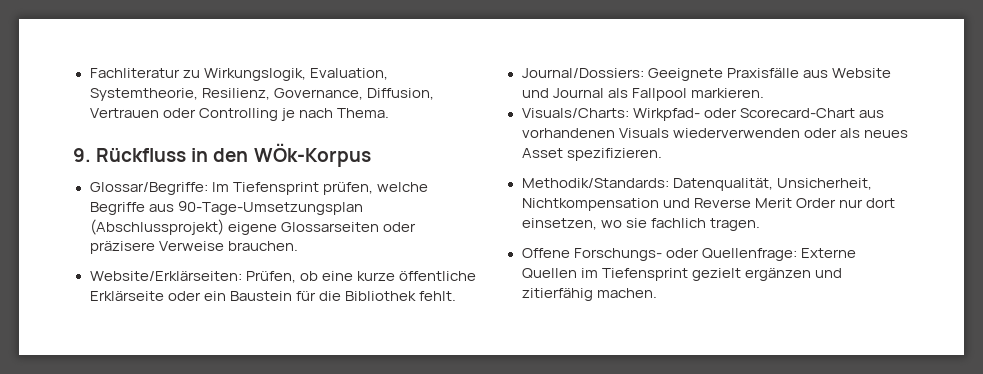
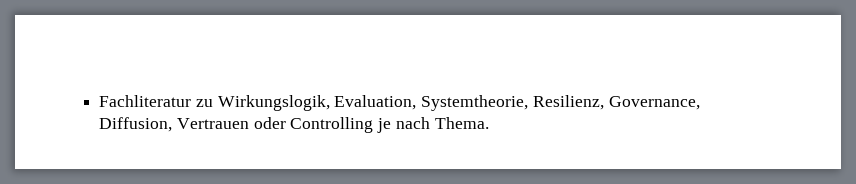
[73,143,371,167] [89,182,428,195] [89,201,363,215] [89,219,416,235] [89,241,298,254] [89,271,476,283] [89,291,456,301] [521,68,891,81] [521,88,764,101] [521,108,884,121] [521,128,908,138] [521,148,662,161] [521,178,872,191] [521,198,895,211] [521,218,760,231] [521,248,856,261] [521,268,842,281] [521,288,657,301] // 9. Rückfluss in den WÖk-Korpus // Glossar/Begriffe: Im Tiefensprint prüfen, welche Begriffe aus 90-Tage-Umsetzungsplan (Abschlussprojekt) eigene Glossarseiten oder präzisere Verweise brauchen. // Website/Erklärseiten: Prüfen, ob eine kurze öffentliche Erklärseite oder ein Baustein für die Bibliothek fehlt. // Journal/Dossiers: Geeignete Praxisfälle aus Website und Journal als Fallpool markieren. // Visuals/Charts: Wirkpfad- oder Scorecard-Chart aus vorhandenen Visuals wiederverwenden oder als neues Asset spezifizieren. // Methodik/Standards: Datenqualität, Unsicherheit, Nichtkompensation und Reverse Merit Order nur dort einsetzen, wo sie fachlich tragen. // Offene Forschungs- oder Quellenfrage: Externe Quellen im Tiefensprint gezielt ergänzen und zitierfähig machen. -> (489, 123) none

